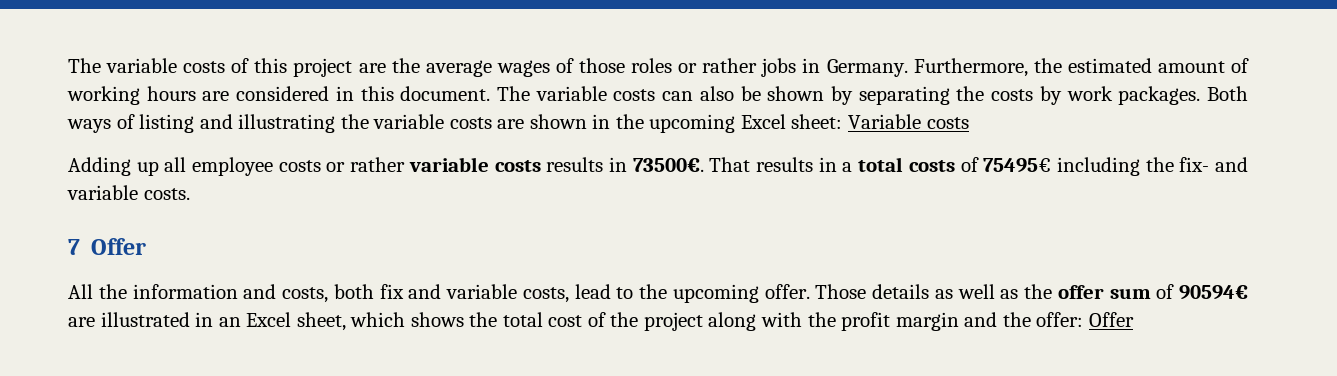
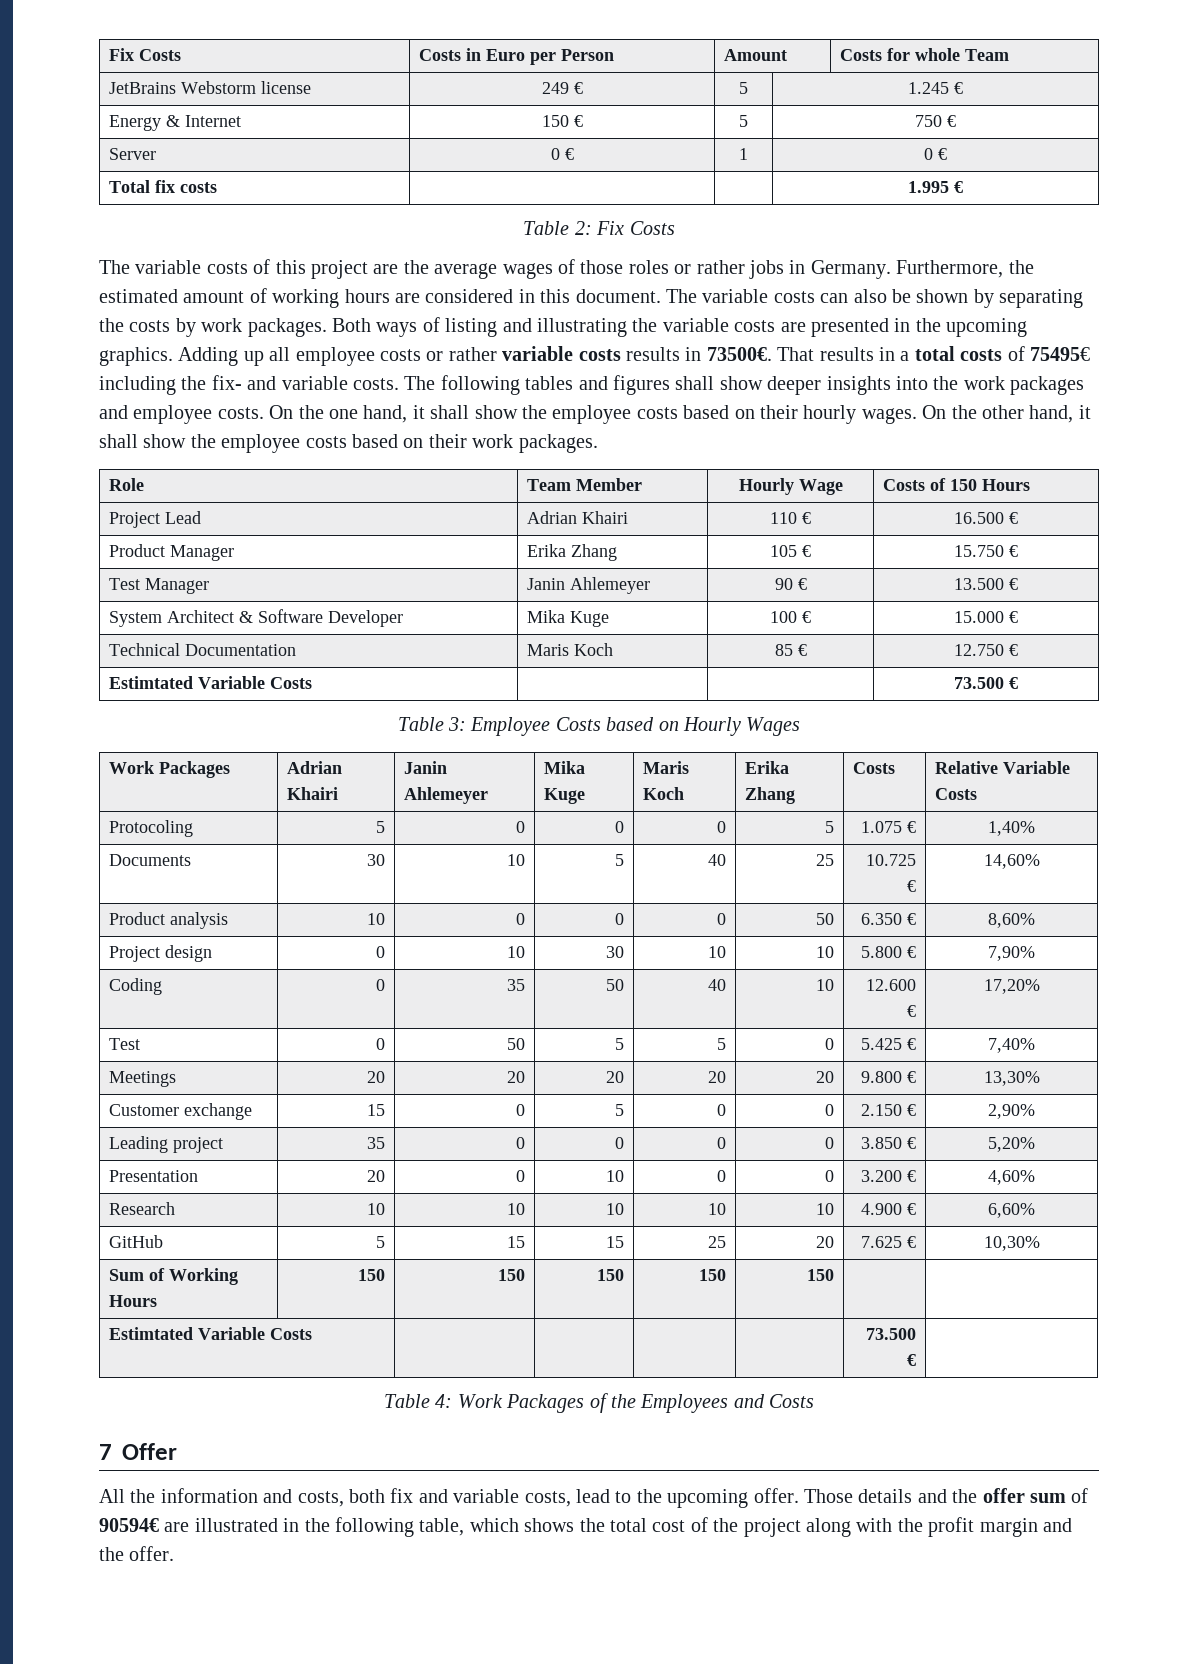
(68, 65) none -> [109,48,182,61] [419,48,615,65] [724,49,788,61] [840,48,1010,61] [109,81,312,94] [541,82,583,94] [739,82,748,94] [908,82,963,94] [109,115,242,131] [541,115,583,127] [739,115,748,127] [915,115,956,127] [109,148,157,160] [550,148,574,160] [739,148,748,160] [924,148,947,160] [109,180,218,193] [908,181,963,193] [523,221,675,235] Fix Costs | Costs in Euro per Person | Amount | Costs for whole Team // JetBrains Webstorm license | 249 € | 5 | 1.245 € // Energy & Internet | 150 € | 5 | 750 € // Server | 0 € | 1 | 0 € // Total fix costs | | | 1.995 € // Table 2: Fix Costs //
[529,114,587,129] shown -> [810,318,889,337] presented
[740,114,969,129] Excel sheet: Variable costs // -> [99,347,173,366] graphics.
(190, 194) none -> [404,375,1085,395] [99,405,1091,424] [99,434,598,453] [109,478,145,491] [527,478,643,491] [738,478,843,495] [883,478,1031,491] [109,511,202,528] [527,511,629,524] [770,512,811,524] [954,512,1018,524] [109,544,235,561] [527,544,618,561] [770,545,811,557] [954,545,1018,557] [109,578,210,594] [527,577,651,594] [774,578,807,590] [954,578,1018,590] [109,609,404,627] [527,610,610,627] [770,611,811,623] [954,611,1018,623] [109,643,297,656] [527,643,614,656] [774,644,807,656] [954,644,1018,656] [109,676,313,689] [954,677,1018,689] [397,717,801,736] [109,761,231,778] [287,761,343,774] [287,787,339,800] [404,761,448,774] [404,787,489,804] [544,761,586,774] [544,788,586,804] [643,761,690,774] [643,787,685,800] [745,761,790,774] [745,787,796,804] [853,762,896,774] [935,761,1071,774] [935,788,978,800] [109,820,194,837] [375,821,385,833] [515,821,525,833] [614,821,624,833] [716,821,726,833] [824,821,834,833] [860,821,916,833] [988,821,1035,836] [109,854,192,866] [366,854,385,866] [506,854,525,866] [614,854,624,866] [707,854,726,866] [815,854,834,866] [865,854,916,866] [906,880,916,892] [983,854,1040,869] [109,912,229,929] [366,913,385,925] [515,913,525,925] [614,913,624,925] [716,913,726,925] [815,913,834,925] [860,913,916,925] [988,913,1035,928] [109,945,213,962] [375,946,385,958] [506,946,525,958] [605,946,624,958] [707,946,726,958] [815,946,834,958] [860,946,916,958] [988,946,1035,961] [109,978,163,995] [375,979,385,991] [506,979,525,991] [605,979,624,991] [707,979,726,991] [815,979,834,991] [865,979,916,991] [906,1005,916,1017] [983,979,1040,994] [109,1038,141,1050] [375,1038,385,1050] [506,1038,525,1050] [614,1038,624,1050] [716,1038,726,1050] [824,1038,834,1050] [860,1038,916,1050] [988,1038,1035,1053] [109,1071,177,1087] [366,1071,385,1083] [506,1071,525,1083] [605,1071,624,1083] [707,1071,726,1083] [815,1071,834,1083] [860,1071,916,1083] [983,1071,1040,1086] [109,1103,253,1120] [366,1104,385,1116] [515,1104,525,1116] [614,1104,624,1116] [716,1104,726,1116] [824,1104,834,1116] [860,1104,916,1116] [988,1104,1035,1119] [109,1136,224,1153] [366,1137,385,1149] [515,1137,525,1149] [614,1137,624,1149] [716,1137,726,1149] [824,1137,834,1149] [860,1137,916,1149] [988,1137,1035,1152] [109,1170,199,1182] [366,1170,385,1182] [515,1170,525,1182] [605,1170,624,1182] [716,1170,726,1182] [824,1170,834,1182] [860,1170,916,1182] [988,1170,1035,1185] [109,1202,176,1215] [366,1203,385,1215] [506,1203,525,1215] [605,1203,624,1215] [707,1203,726,1215] [815,1203,834,1215] [860,1203,916,1215] [988,1203,1035,1218] [109,1235,164,1248] [375,1236,385,1248] [506,1236,525,1248] [605,1236,624,1248] [707,1236,726,1248] [815,1236,834,1248] [860,1236,916,1248] [983,1236,1040,1251] [109,1268,239,1285] [109,1295,158,1307] [357,1269,385,1281] [497,1269,525,1281] [596,1269,624,1281] [698,1269,726,1281] [806,1269,834,1281] [109,1327,313,1340] [865,1328,916,1340] [906,1354,916,1366] [383,1393,815,1413] The following tables and figures shall show deeper insights into the work packages and employee costs. On the one hand, it shall show the employee costs based on their hourly wages. On the other hand, it shall show the employee costs based on their work packages. // Role | Team Member | Hourly Wage | Costs of 150 Hours // Project Lead | Adrian Khairi | 110 € | 16.500 € // Product Manager | Erika Zhang | 105 € | 15.750 € // Test Manager | Janin Ahlemeyer | 90 € | 13.500 € // System Architect & Software Developer | Mika Kuge | 100 € | 15.000 € // Technical Documentation | Maris Koch | 85 € | 12.750 € // Estimtated Variable Costs | | | 73.500 € // Table 3: Employee Costs based on Hourly Wages // Work Packages | Adrian Khairi | Janin Ahlemeyer | Mika Kuge | Maris Koch | Erika Zhang | Costs | Relative Variable Costs // Protocoling | 5 | 0 | 0 | 0 | 5 | 1.075 € | 1,40% // Documents | 30 | 10 | 5 | 40 | 25 | 10.725 € | 14,60% // Product analysis | 10 | 0 | 0 | 0 | 50 | 6.350 € | 8,60% // Project design | 0 | 10 | 30 | 10 | 10 | 5.800 € | 7,90% // Coding | 0 | 35 | 50 | 40 | 10 | 12.600 € | 17,20% // Test | 0 | 50 | 5 | 5 | 0 | 5.425 € | 7,40% // Meetings | 20 | 20 | 20 | 20 | 20 | 9.800 € | 13,30% // Customer exchange | 15 | 0 | 5 | 0 | 0 | 2.150 € | 2,90% // Leading project | 35 | 0 | 0 | 0 | 0 | 3.850 € | 5,20% // Presentation | 20 | 0 | 10 | 0 | 0 | 3.200 € | 4,60% // Research | 10 | 10 | 10 | 10 | 10 | 4.900 € | 6,60% // GitHub | 5 | 15 | 15 | 25 | 20 | 7.625 € | 10,30% // Sum of Working Hours | 150 | 150 | 150 | 150 | 150 | | // Estimtated Variable Costs | | | | | 73.500 € | // Table 4: Work Packages of the Employees and Costs
[934,284,1019,299] as well as -> [917,1489,947,1503] and
[218,312,346,331] an Excel sheet, -> [304,1517,465,1537] the following table,
[1036,312,1134,327] offer: Offer -> [129,1546,175,1561] offer.

